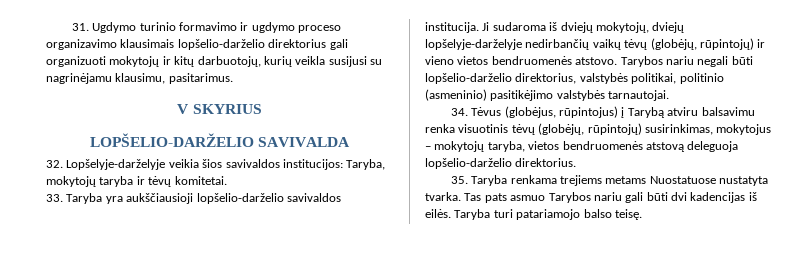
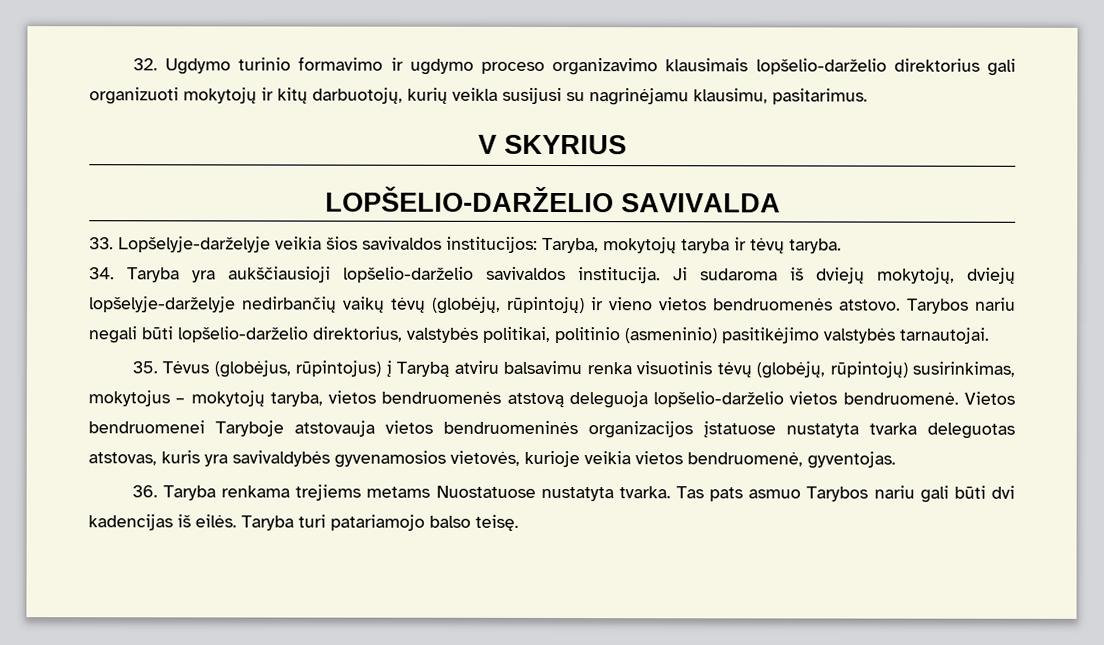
[71,23,89,31] 31. -> [132,58,158,71] 32.
[46,160,63,168] 32. -> [89,237,114,250] 33.
[174,176,227,185] [46,194,63,202] komitetai. // 33. -> [789,238,842,254] [89,267,115,280] taryba. // 34.
[450,108,468,116] 34. -> [131,361,158,374] 35.
[515,158,577,167] [450,176,468,184] direktorius. // 35. -> [789,391,1015,405] [88,420,1015,439] [88,450,896,469] [131,485,158,498] vietos bendruomenė. Vietos bendruomenei Taryboje atstovauja vietos bendruomeninės organizacijos įstatuose nustatyta tvarka deleguotas atstovas, kuris yra savivaldybės gyvenamosios vietovės, kurioje veikia vietos bendruomenė, gyventojas. // 36.

